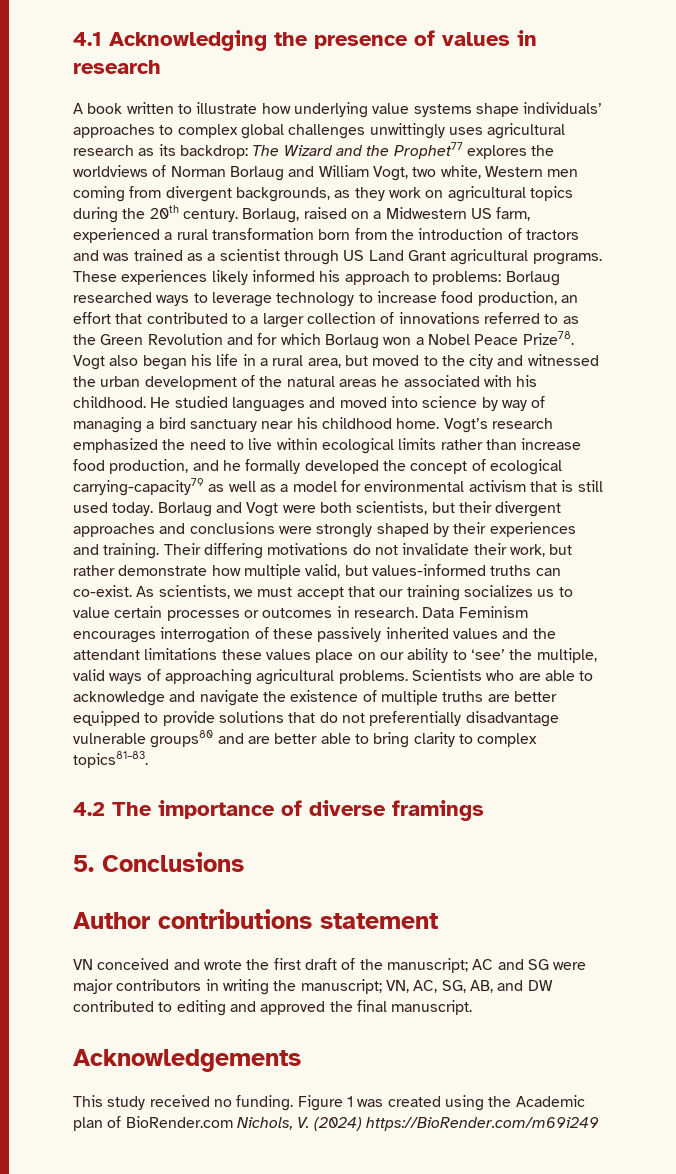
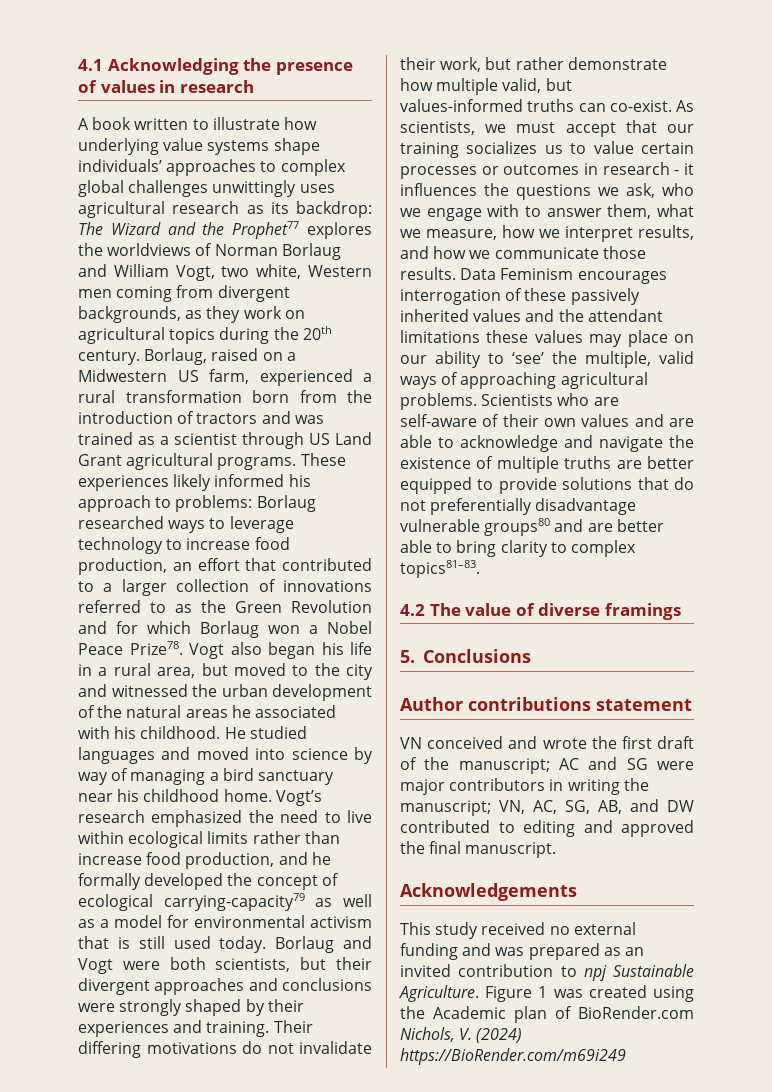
[353,607,418,618] research. -> [602,162,694,175] [400,183,694,200] [400,204,694,221] [400,225,694,242] [400,246,646,259] [400,267,456,280] research - it influences the questions we ask, who we engage with to answer them, what we measure, how we interpret results, and how we communicate those results.
(311, 654) none -> [589,334,623,347] may
(541, 677) none -> [400,414,694,427] self-aware of their own values and are
[158,800,275,819] importance -> [465,603,512,616] value
[236,1095,294,1111] funding. -> [573,922,636,935] [400,943,644,960] [400,964,694,981] [399,985,479,1002] external funding and was prepared as an invited contribution to npj Sustainable Agriculture.

